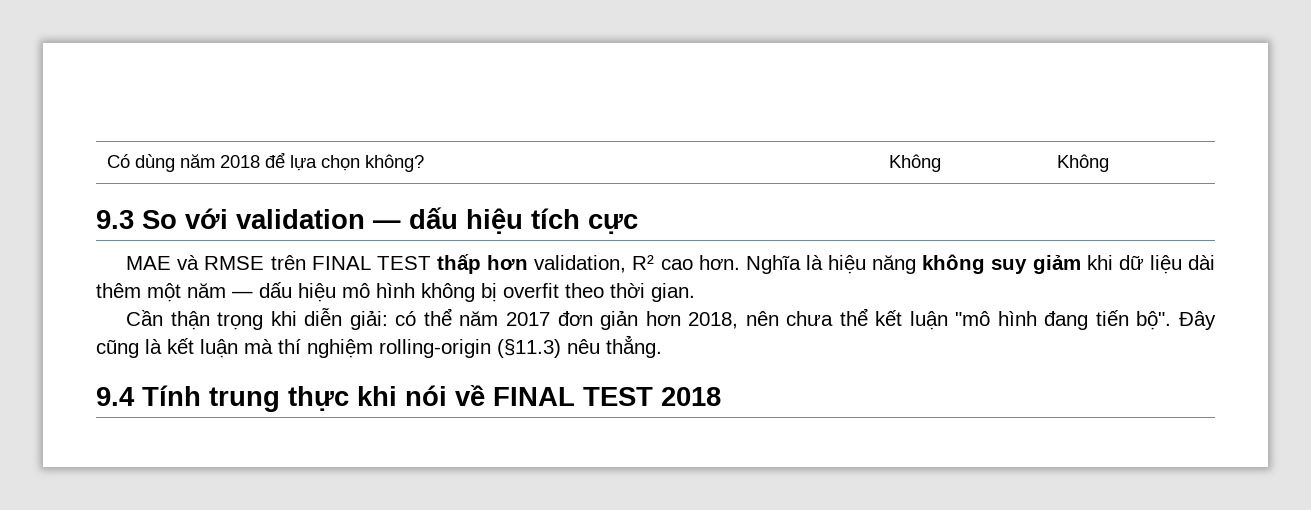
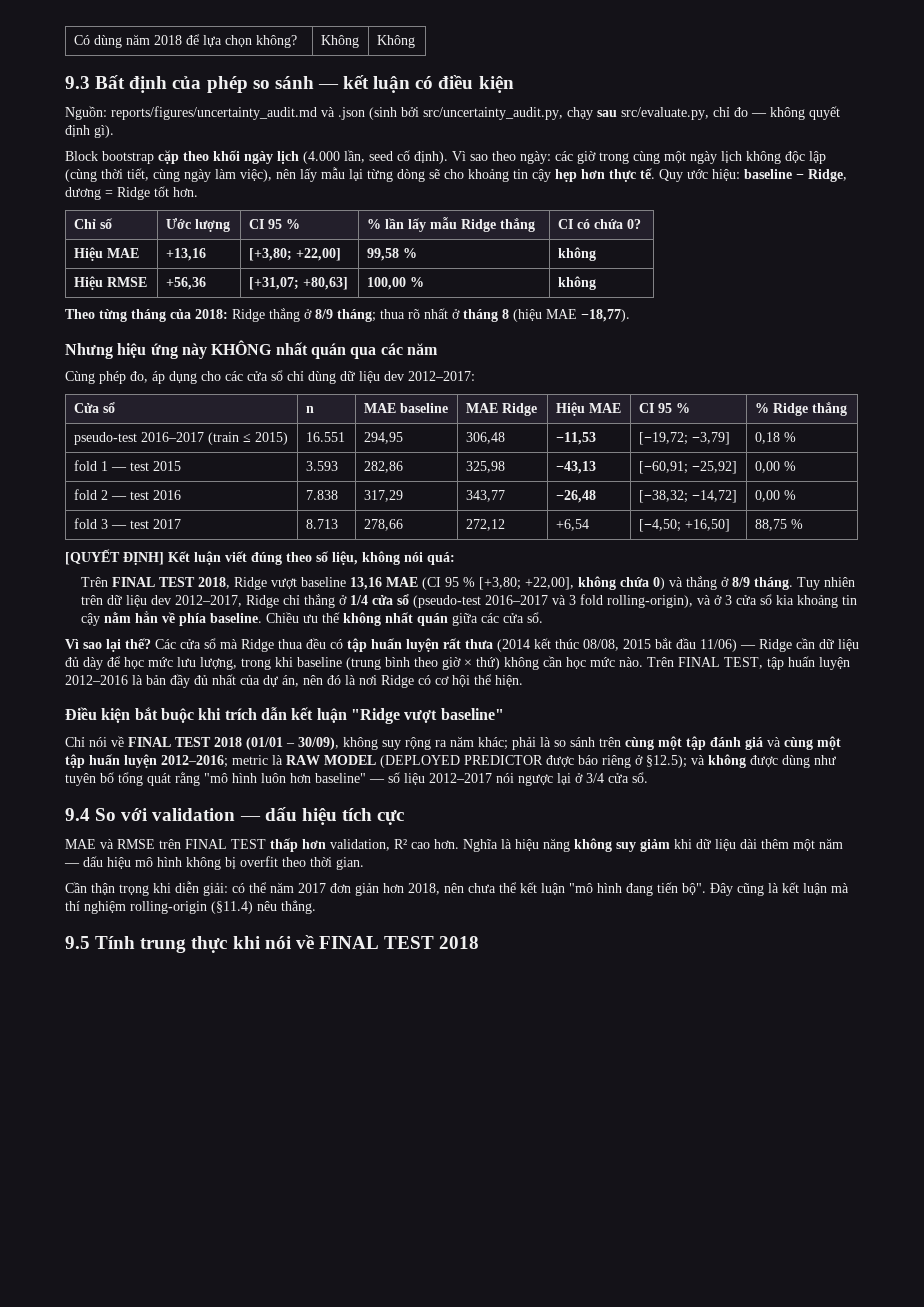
(134, 219) none -> [95,75,514,93] [65,106,840,120] [65,125,114,138] [65,150,826,164] [65,167,847,182] [65,186,198,200] [73,218,113,229] [165,218,230,232] [248,219,300,229] [366,217,535,232] [557,219,641,229] [73,247,139,261] [165,248,206,261] [248,248,341,261] [366,248,417,261] [557,247,596,261] [73,276,147,290] [165,277,206,290] [248,277,348,290] [366,277,424,290] [557,276,596,290] [65,308,630,322] [65,340,438,359] [65,370,475,384] [73,402,115,413] [305,406,314,413] [363,403,448,413] [465,403,537,416] [555,402,621,416] [638,403,690,413] [754,402,847,416] [73,432,288,445] [305,432,345,442] [363,432,403,444] [465,432,505,444] [555,432,596,445] [638,432,730,445] [754,432,796,444] [73,460,181,471] [305,461,338,471] [363,461,403,473] [465,461,505,473] [555,461,596,474] [638,461,737,474] [754,461,796,473] [73,489,181,500] [305,490,338,500] [363,490,403,502] [465,490,505,502] [555,490,596,503] [638,490,737,503] [754,490,796,502] [73,518,181,529] [305,519,338,529] [363,519,403,531] [465,519,505,531] [555,519,589,531] [638,519,730,532] [754,519,803,531] [65,549,455,565] [81,576,856,590] [81,594,858,608] [81,611,544,626] [65,638,859,652] [65,656,850,670] [65,674,523,688] [65,707,504,724] [65,736,841,750] [65,754,836,768] [65,772,648,786] [65,808,90,821] Bất định của phép so sánh — kết luận có điều kiện // Nguồn: reports/figures/uncertainty_audit.md và .json (sinh bởi src/uncertainty_audit.py, chạy sau src/evaluate.py, chỉ đo — không quyết định gì). // Block bootstrap cặp theo khối ngày lịch (4.000 lần, seed cố định). Vì sao theo ngày: các giờ trong cùng một ngày lịch không độc lập (cùng thời tiết, cùng ngày làm việc), nên lấy mẫu lại từng dòng sẽ cho khoảng tin cậy hẹp hơn thực tế. Quy ước hiệu: baseline − Ridge, dương = Ridge tốt hơn. // Chỉ số | Ước lượng | CI 95 % | % lần lấy mẫu Ridge thắng | CI có chứa 0? // Hiệu MAE | +13,16 | [+3,80; +22,00] | 99,58 % | không // Hiệu RMSE | +56,36 | [+31,07; +80,63] | 100,00 % | không // Theo từng tháng của 2018: Ridge thắng ở 8/9 tháng; thua rõ nhất ở tháng 8 (hiệu MAE −18,77). // Nhưng hiệu ứng này KHÔNG nhất quán qua các năm // Cùng phép đo, áp dụng cho các cửa sổ chỉ dùng dữ liệu dev 2012–2017: // Cửa sổ | n | MAE baseline | MAE Ridge | Hiệu MAE | CI 95 % | % Ridge thắng // pseudo-test 2016–2017 (train ≤ 2015) | 16.551 | 294,95 | 306,48 | −11,53 | [−19,72; −3,79] | 0,18 % // fold 1 — test 2015 | 3.593 | 282,86 | 325,98 | −43,13 | [−60,91; −25,92] | 0,00 % // fold 2 — test 2016 | 7.838 | 317,29 | 343,77 | −26,48 | [−38,32; −14,72] | 0,00 % // fold 3 — test 2017 | 8.713 | 278,66 | 272,12 | +6,54 | [−4,50; +16,50] | 88,75 % // [QUYẾT ĐỊNH] Kết luận viết đúng theo số liệu, không nói quá: // Trên FINAL TEST 2018, Ridge vượt baseline 13,16 MAE (CI 95 % [+3,80; +22,00], không chứa 0) và thắng ở 8/9 tháng. Tuy nhiên trên dữ liệu dev 2012–2017, Ridge chỉ thắng ở 1/4 cửa sổ (pseudo-test 2016–2017 và 3 fold rolling-origin), và ở 3 cửa sổ kia khoảng tin cậy nằm hẳn về phía baseline. Chiều ưu thế không nhất quán giữa các cửa sổ. // Vì sao lại thế? Các cửa sổ mà Ridge thua đều có tập huấn luyện rất thưa (2014 kết thúc 08/08, 2015 bắt đầu 11/06) — Ridge cần dữ liệu đủ dày để học mức lưu lượng, trong khi baseline (trung bình theo giờ × thứ) không cần học mức nào. Trên FINAL TEST, tập huấn luyện 2012–2016 là bản đầy đủ nhất của dự án, nên đó là nơi Ridge có cơ hội thể hiện. // Điều kiện bắt buộc khi trích dẫn kết luận "Ridge vượt baseline" // Chỉ nói về FINAL TEST 2018 (01/01 – 30/09), không suy rộng ra năm khác; phải là so sánh trên cùng một tập đánh giá và cùng một tập huấn luyện 2012–2016; metric là RAW MODEL (DEPLOYED PREDICTOR được báo riêng ở §12.5); và không được dùng như tuyên bố tổng quát rằng "mô hình luôn hơn baseline" — số liệu 2012–2017 nói ngược lại ở 3/4 cửa sổ. // 9.4
[497,339,561,358] (§11.3) -> [211,901,253,914] (§11.4)
[96,387,135,406] 9.4 -> [65,936,90,949] 9.5

